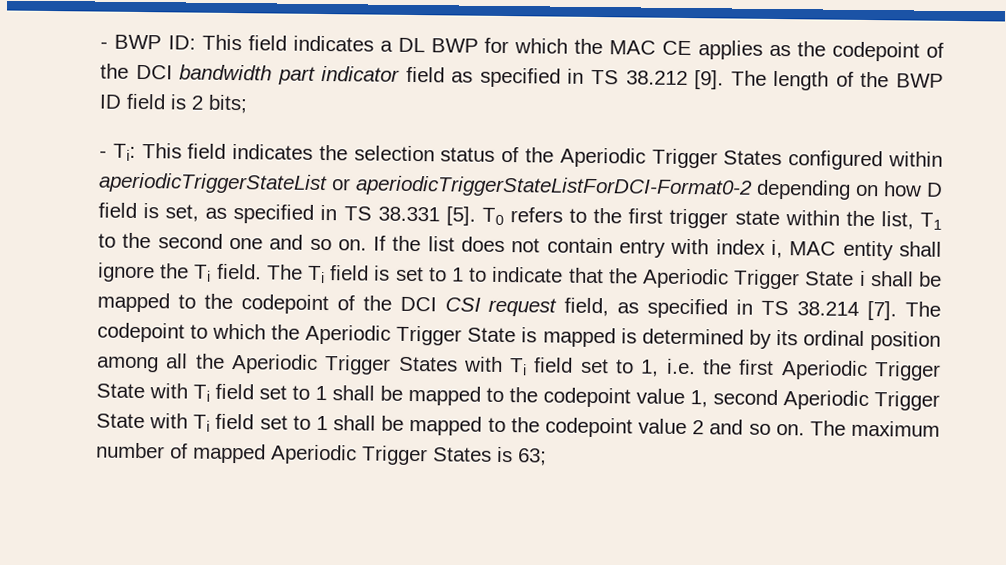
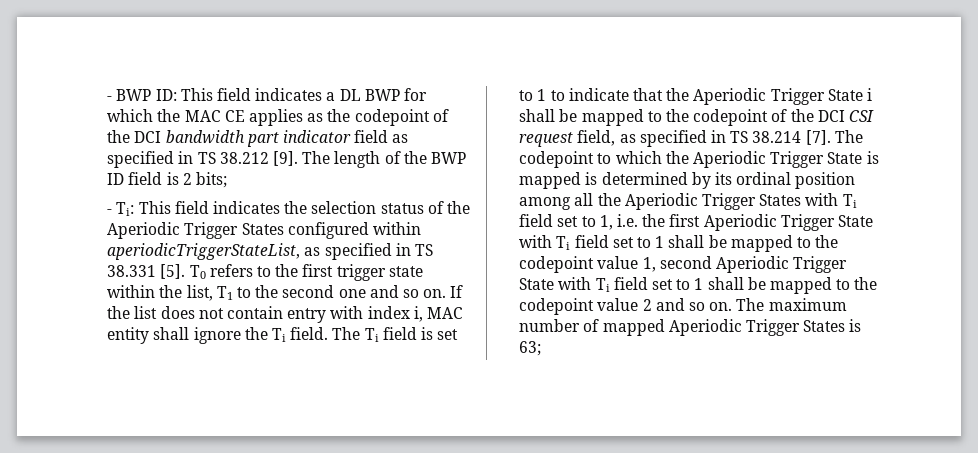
[97,172,944,200] [97,202,200,222] aperiodicTriggerStateList or aperiodicTriggerStateListForDCI-Format0-2 depending on how D field is set, -> [107,243,301,260] aperiodicTriggerStateList,

